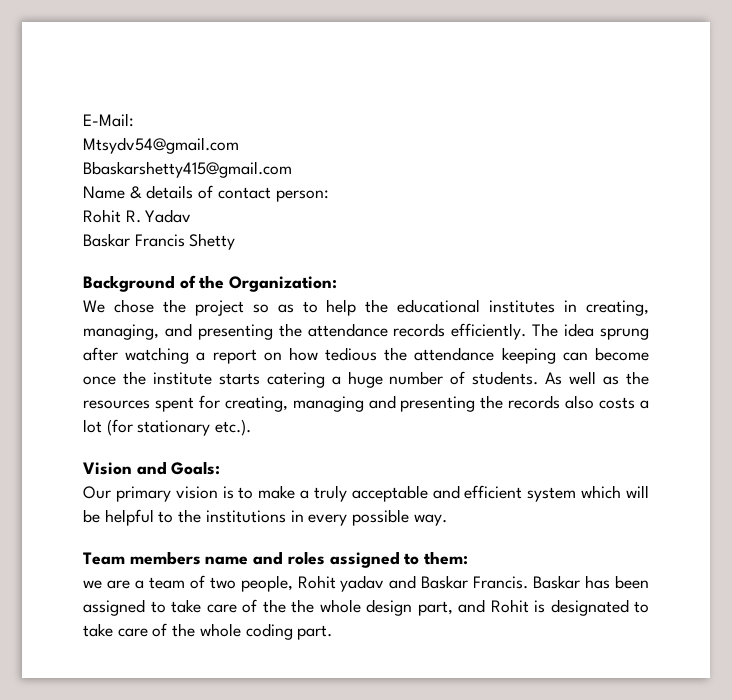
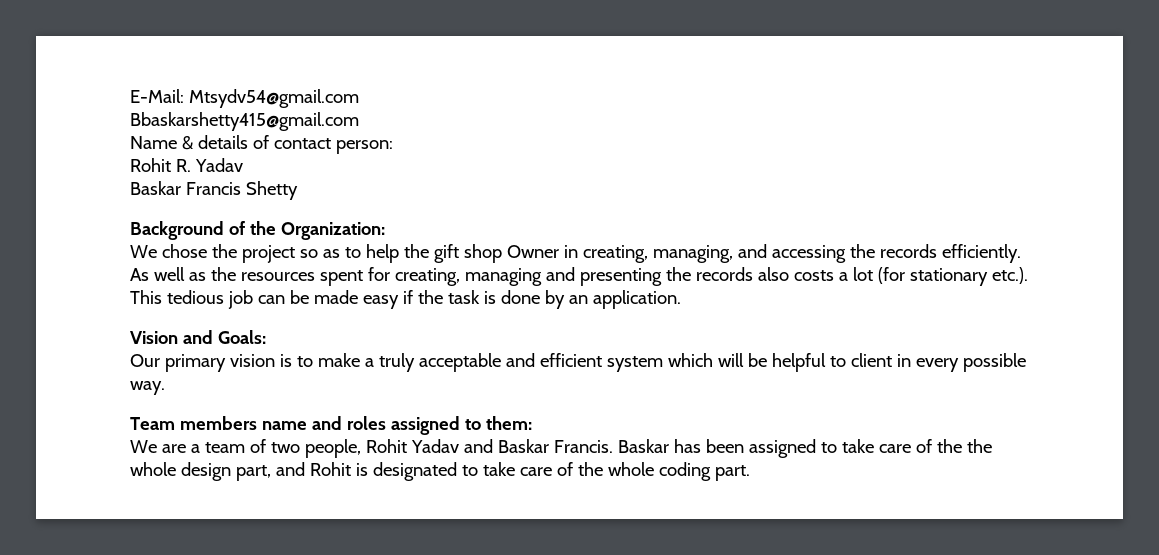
(134, 120) // -> (184, 96) none
[397,299,556,313] educational institutes -> [433,244,559,263] gift shop Owner
[197,323,650,340] [83,347,649,364] [83,371,539,388] presenting the attendance records efficiently. The idea sprung after watching a report on how tedious the attendance keeping can become once the institute starts catering a huge number of students. -> [771,244,1021,263] accessing the records efficiently.
(252, 427) none -> [130,290,681,309] This tedious job can be made easy if the task is done by an application.
[178,509,286,523] the institutions -> [850,353,892,367] client
[83,580,102,589] we -> [130,440,157,453] We
[340,575,385,592] yadav -> [410,439,459,453] Yadav

